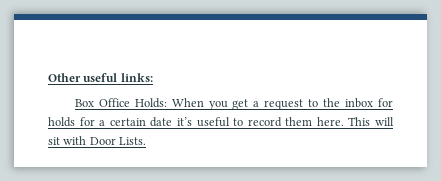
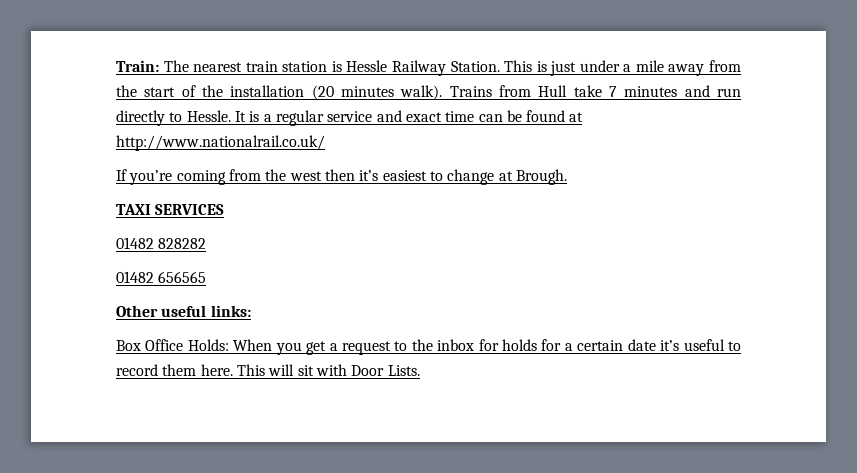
(48, 77) none -> [116,60,741,76] [116,85,741,100] [116,110,584,126] [116,135,325,151] [116,169,567,185] [116,204,225,215] [116,237,207,249] [116,271,207,283] Train: The nearest train station is Hessle Railway Station. This is just under a mile away from the start of the installation (20 minutes walk). Trains from Hull take 7 minutes and run directly to Hessle. It is a regular service and exact time can be found at http://www.nationalrail.co.uk/ // If you’re coming from the west then it’s easiest to change at Brough. // TAXI SERVICES // 01482 828282 // 01482 656565 //

